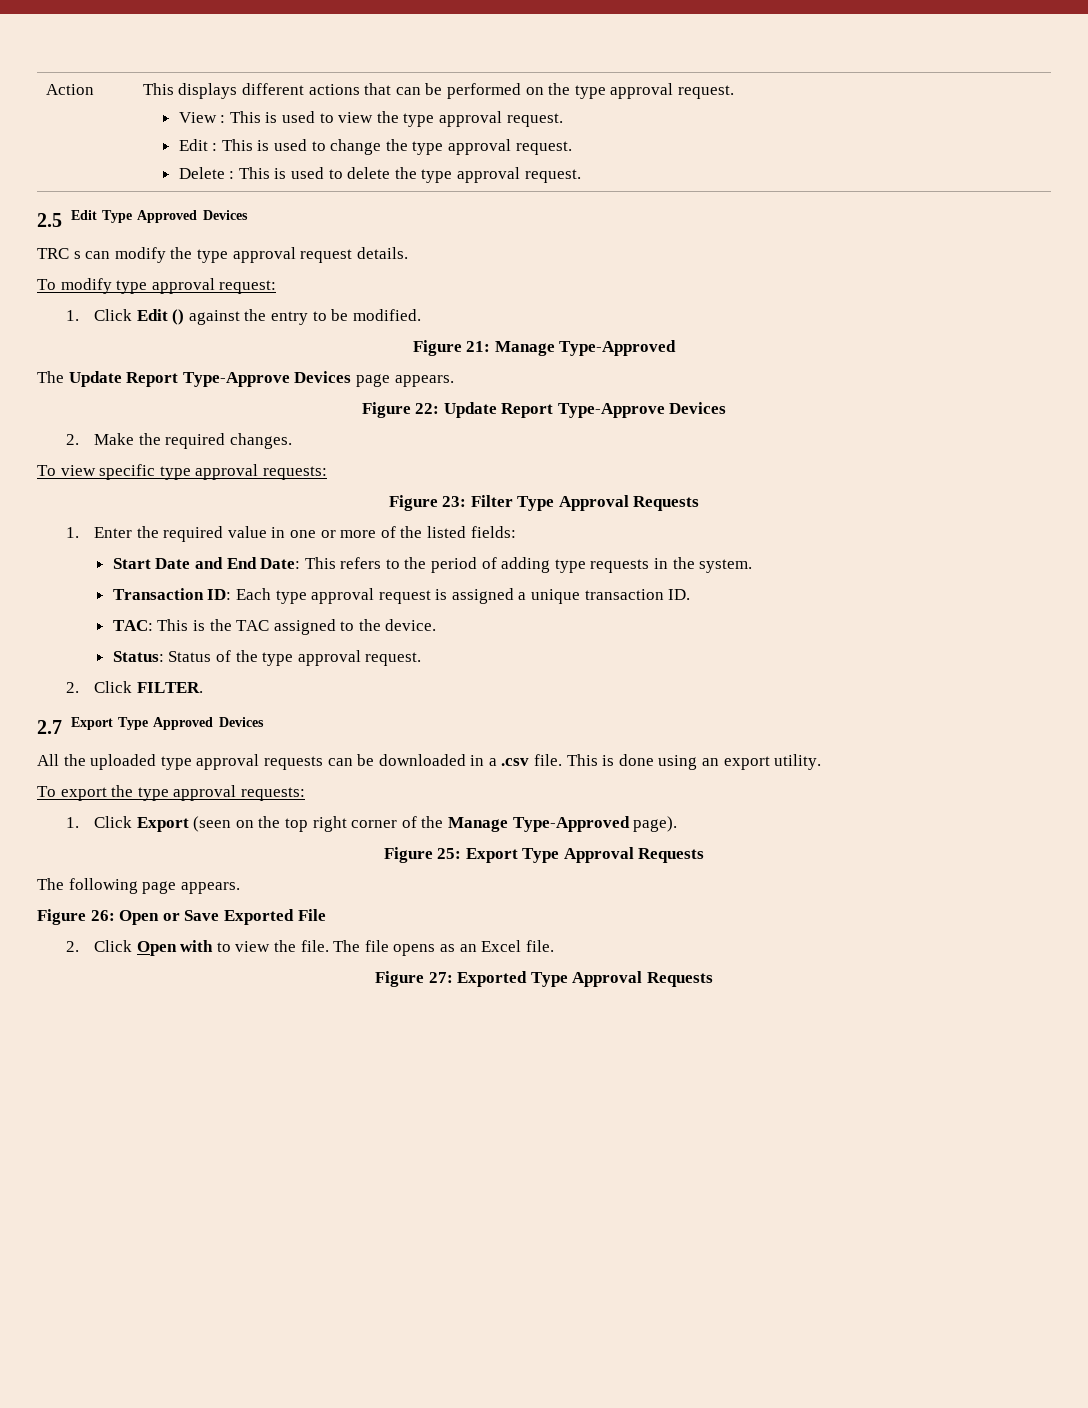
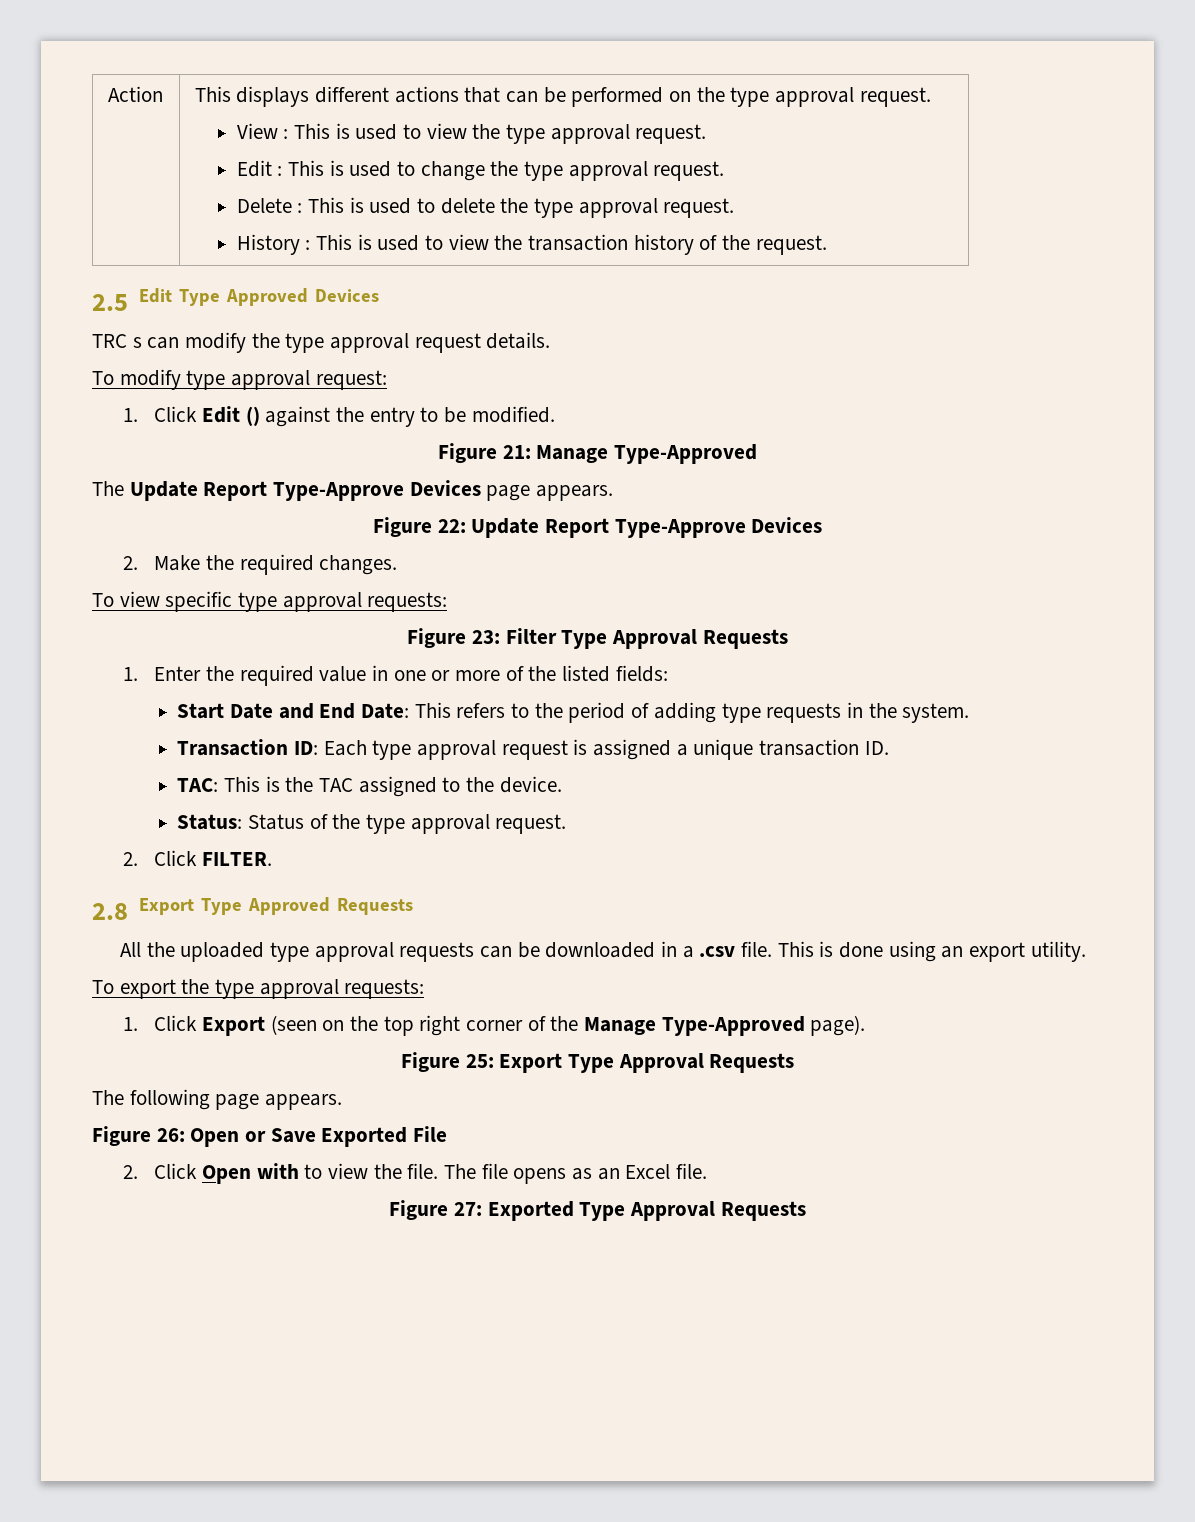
(581, 176) none -> [236,234,827,255] // History : This is used to view the transaction history of the request.
[37,720,62,734] 2.7 -> [92,903,128,920] 2.8
[218,717,264,727] Devices -> [336,898,413,915] Requests

